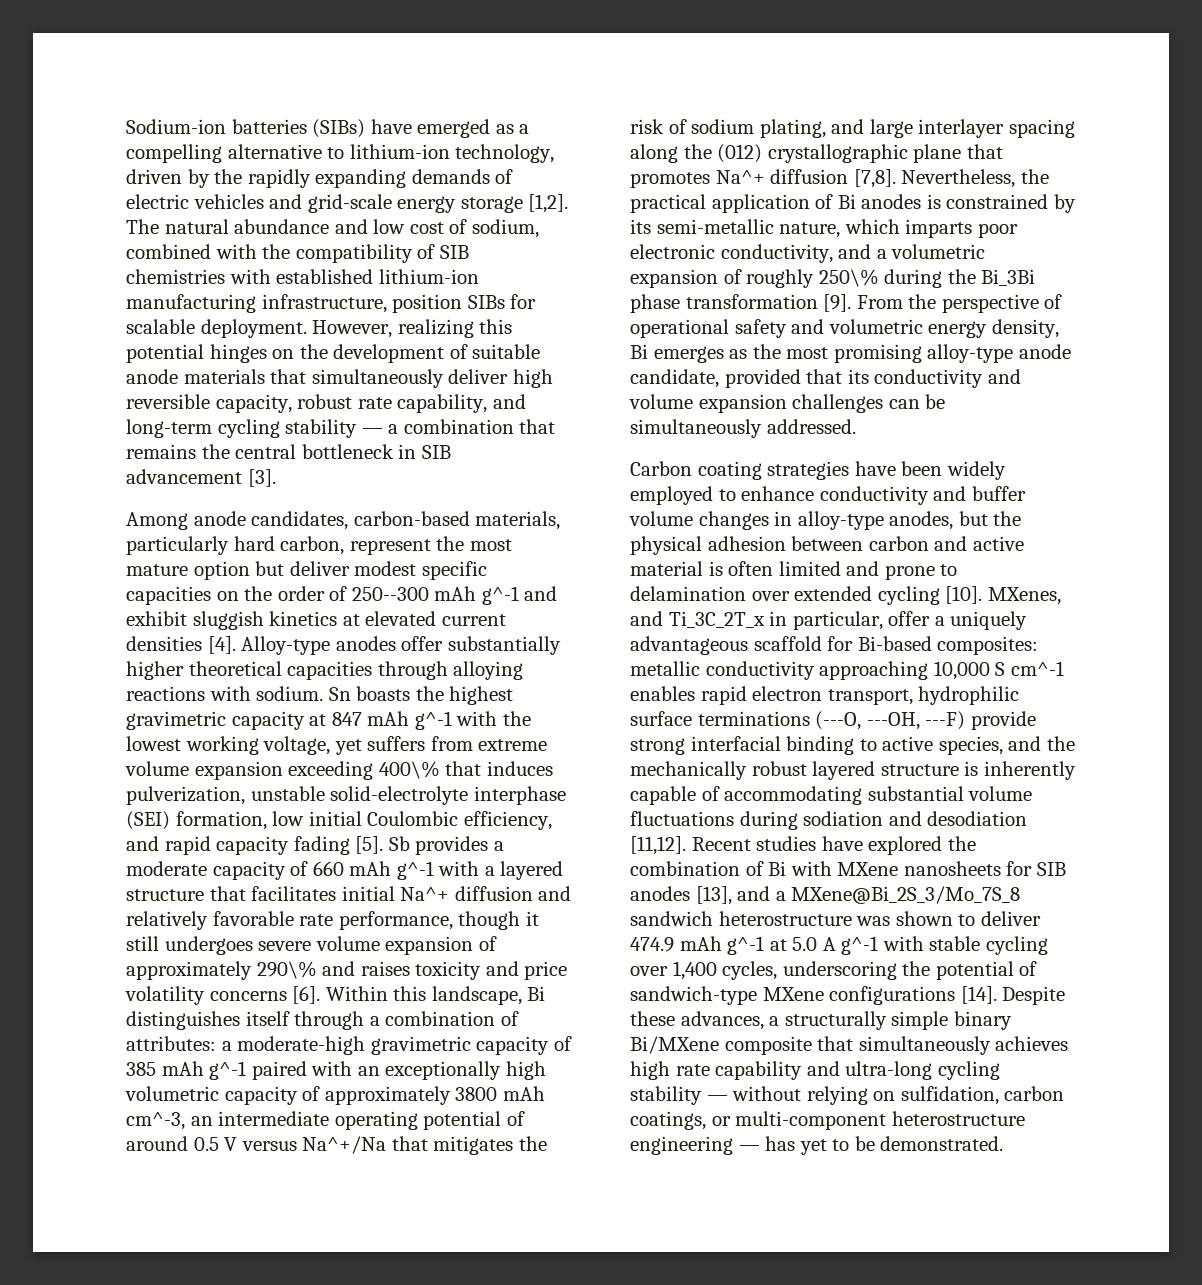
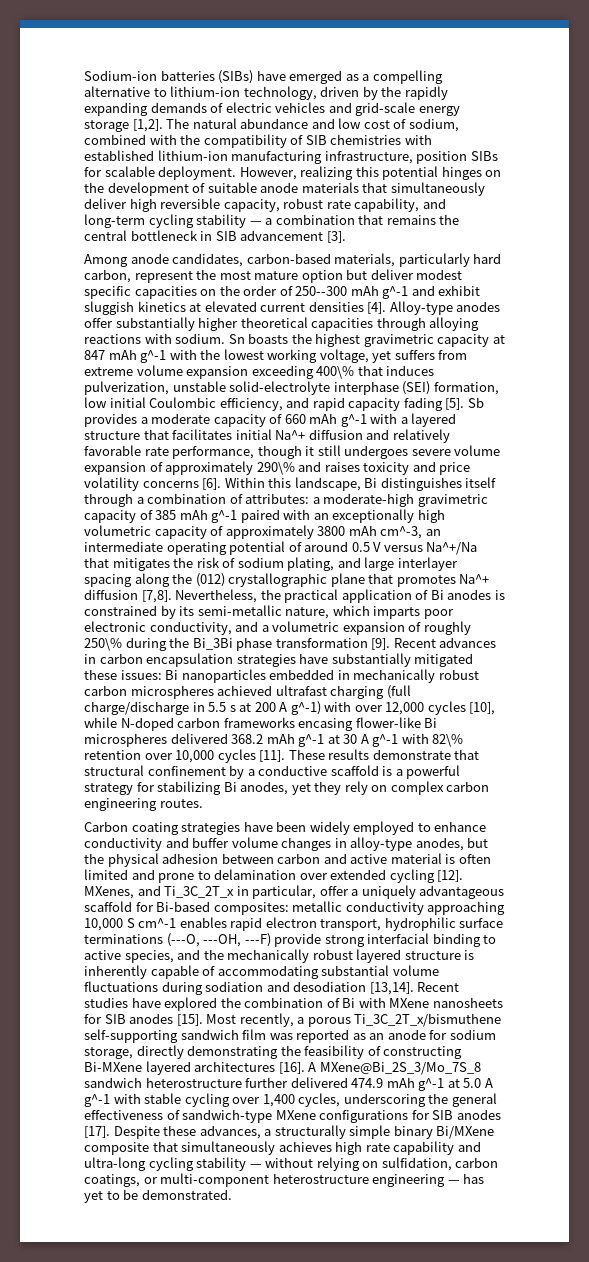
[856,294,1063,313] [630,319,1059,338] [630,344,1071,363] [630,369,1021,388] [629,394,946,413] [630,419,856,438] From the perspective of operational safety and volumetric energy density, Bi emerges as the most promising alloy-type anode candidate, provided that its conductivity and volume expansion challenges can be simultaneously addressed. -> [393,637,497,648] [84,653,474,667] [84,669,479,683] [84,685,411,699] [84,701,496,715] [84,717,438,731] [84,733,464,747] [84,749,480,763] [84,765,461,779] [84,781,490,795] [84,798,203,811] Recent advances in carbon encapsulation strategies have substantially mitigated these issues: Bi nanoparticles embedded in mechanically robust carbon microspheres achieved ultrafast charging (full charge/discharge in 5.5 s at 200 A g^-1) with over 12,000 cycles [10], while N-doped carbon frameworks encasing flower-like Bi microspheres delivered 368.2 mAh g^-1 at 30 A g^-1 with 82\% retention over 10,000 cycles [11]. These results demonstrate that structural confinement by a conductive scaffold is a powerful strategy for stabilizing Bi anodes, yet they rely on complex carbon engineering routes.
[945,586,983,604] [10]. -> [437,870,464,882] [12].
[630,836,686,855] [11,12]. -> [369,982,414,995] [13,14].
[695,886,1021,905] [630,911,1041,926] [13], and a MXene@Bi_2S_3/Mo_7S_8 sandwich heterostructure was shown to deliver -> [176,1013,502,1027] [84,1029,496,1043] [84,1045,463,1059] [84,1061,481,1075] [84,1077,348,1088] [15]. Most recently, a porous Ti_3C_2T_x/bismuthene self-supporting sandwich film was reported as an anode for sodium storage, directly demonstrating the feasibility of constructing Bi-MXene layered architectures [16]. A MXene@Bi_2S_3/Mo_7S_8 sandwich heterostructure further delivered
[935,961,1014,980] potential -> [451,1093,497,1107] [84,1110,163,1120] general effectiveness
[960,986,997,1004] [14]. -> [411,1109,501,1120] [84,1126,110,1138] for SIB anodes [17].

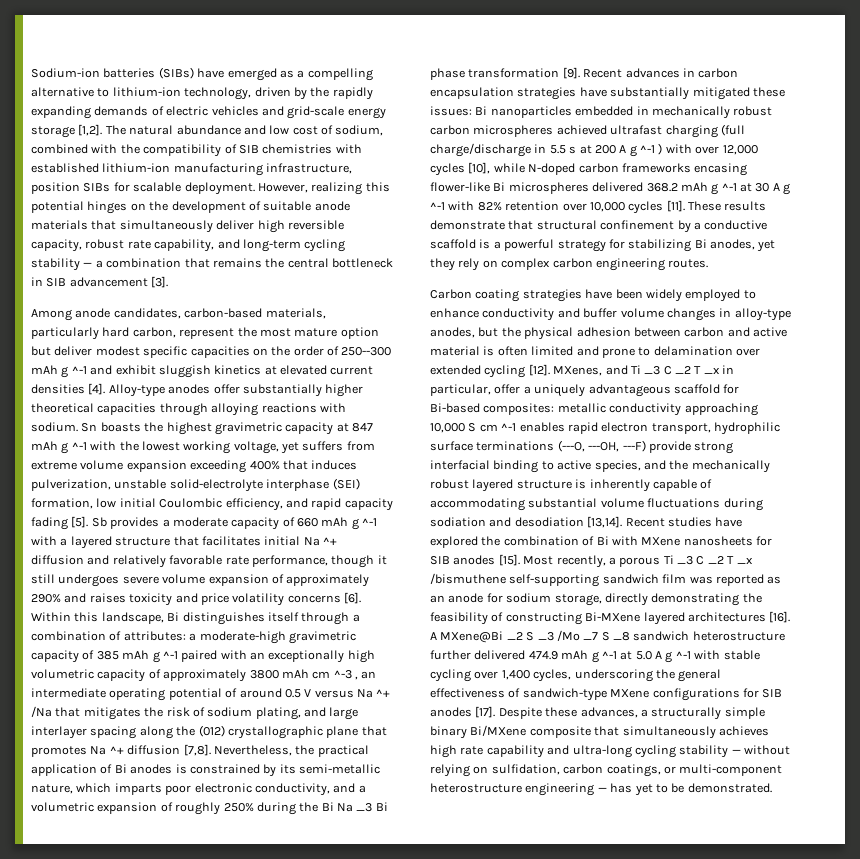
[382,286,409,299] g^-1 -> [61,366,87,378] g ^-1
[140,350,167,363] g^-1 -> [61,442,87,454] g ^-1
[316,366,355,379] 400\% -> [249,461,280,470] 400%
[340,414,367,427] g^-1 -> [351,518,378,530] g ^-1
[275,430,306,440] Na^+ -> [303,537,337,546] Na ^+
[256,462,295,475] 290\% -> [31,594,61,603] 290%
[211,510,238,523] g^-1 -> [152,651,178,663] g ^-1
[380,526,423,539] cm^-3, -> [312,670,358,680] cm ^-3 ,
[426,542,478,555] Na^+/Na -> [357,689,391,698] [31,706,52,717] Na ^+ /Na
[459,574,490,584] Na^+ -> [90,746,124,755] Na ^+
[84,638,122,651] 250\% -> [223,803,254,812] 250%
[192,638,233,650] Bi_3Bi -> [321,802,388,812] Bi Na _3 Bi
[290,701,321,715] g^-1) -> [629,143,663,157] g ^-1 )
[298,734,325,747] g^-1 -> [711,183,737,195] g ^-1
[372,733,464,747] g^-1 with 82\% -> [783,183,791,195] [430,201,502,211] g ^-1 with 82%
[164,886,235,898] Ti_3C_2T_x -> [630,365,720,375] Ti _3 C _2 T _x
[138,918,177,928] cm^-1 -> [479,423,517,432] cm ^-1
[354,1013,502,1027] Ti_3C_2T_x/bismuthene -> [663,555,753,565] [430,573,506,584] Ti _3 C _2 T _x /bismuthene
[319,1062,481,1075] MXene@Bi_2S_3/Mo_7S_8 -> [440,630,630,643] MXene@Bi _2 S _3 /Mo _7 S _8
[418,1078,445,1091] g^-1 -> [591,651,617,663] g ^-1
[84,1094,110,1107] g^-1 -> [665,651,691,663] g ^-1

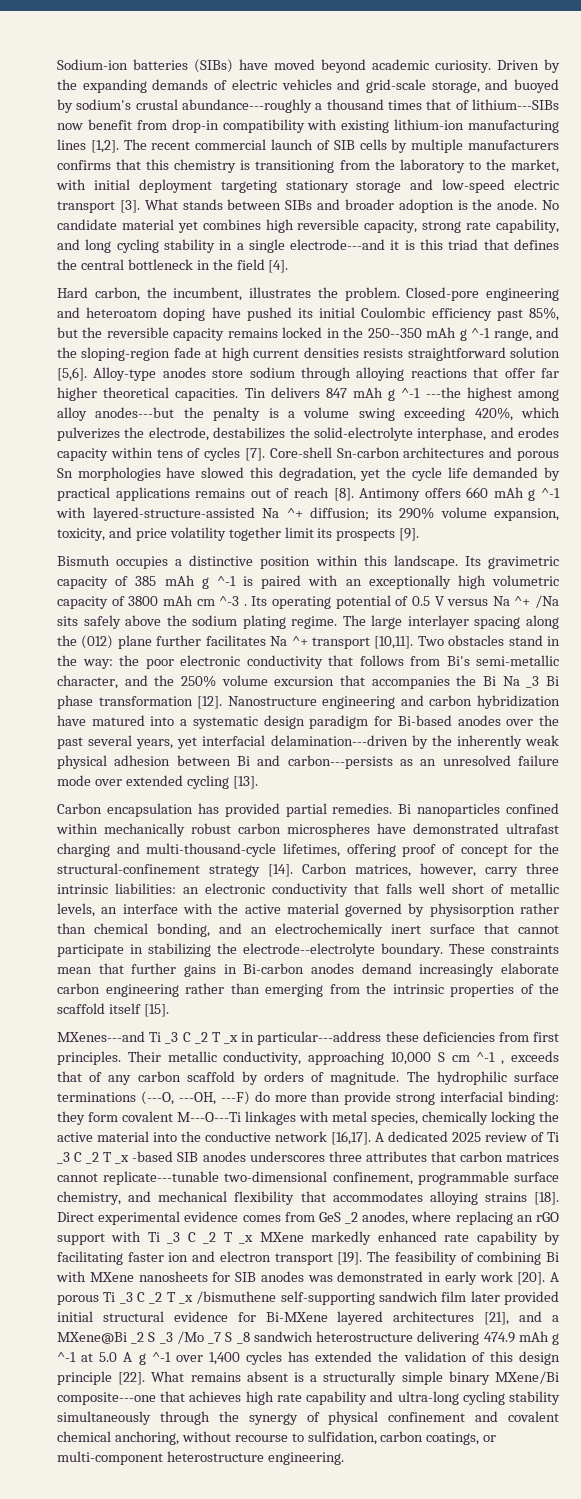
[227,68,373,81] [31,87,373,100] emerged as a compelling alternative to lithium-ion technology, driven by the rapidly -> [274,59,560,73] [57,79,77,90] moved beyond academic curiosity. Driven by the
[347,107,386,119] [31,124,384,138] [31,144,362,157] [31,163,353,176] [31,182,390,195] [31,201,350,214] [31,220,255,233] energy storage [1,2]. The natural abundance and low cost of sodium, combined with the compatibility of SIB chemistries with established lithium-ion manufacturing infrastructure, position SIBs for scalable deployment. However, realizing this potential hinges on the development of suitable anode materials that simultaneously deliver -> [431,79,559,93] [57,99,559,113] [57,119,559,133] [57,139,559,153] [57,159,559,173] [56,179,559,193] [57,199,559,213] [57,219,261,233] storage, and buoyed by sodium's crustal abundance---roughly a thousand times that of lithium---SIBs now benefit from drop-in compatibility with existing lithium-ion manufacturing lines [1,2]. The recent commercial launch of SIB cells by multiple manufacturers confirms that this chemistry is transitioning from the laboratory to the market, with initial deployment targeting stationary storage and low-speed electric transport [3]. What stands between SIBs and broader adoption is the anode. No candidate material yet combines
[85,239,125,249] robust -> [422,221,462,233] strong
[242,239,346,252] [31,258,393,271] [31,276,169,288] [31,308,326,321] [31,327,379,340] [31,346,392,358] [31,365,374,378] [31,383,364,397] [31,403,346,416] [31,422,373,435] [31,441,375,454] [31,460,358,473] [31,478,360,492] [31,498,393,511] [31,516,295,530] long-term cycling stability — a combination that remains the central bottleneck in SIB advancement [3]. // Among anode candidates, carbon-based materials, particularly hard carbon, represent the most mature option but deliver modest specific capacities on the order of 250--300 mAh g ^-1 and exhibit sluggish kinetics at elevated current densities [4]. Alloy-type anodes offer substantially higher theoretical capacities through alloying reactions with sodium. Sn boasts the highest gravimetric capacity at 847 mAh g ^-1 with the lowest working voltage, yet suffers from extreme volume expansion exceeding 400% that induces pulverization, unstable solid-electrolyte interphase (SEI) formation, low initial Coulombic efficiency, and rapid capacity fading [5]. Sb provides a moderate capacity of -> [85,239,560,253] [57,259,289,273] [57,287,559,301] [57,307,559,321] [57,327,559,341] [57,347,560,361] [57,367,559,381] [57,387,559,401] [57,407,560,421] [57,427,559,441] [57,447,559,461] [57,467,561,481] [57,487,461,501] long cycling stability in a single electrode---and it is this triad that defines the central bottleneck in the field [4]. // Hard carbon, the incumbent, illustrates the problem. Closed-pore engineering and heteroatom doping have pushed its initial Coulombic efficiency past 85%, but the reversible capacity remains locked in the 250--350 mAh g ^-1 range, and the sloping-region fade at high current densities resists straightforward solution [5,6]. Alloy-type anodes store sodium through alloying reactions that offer far higher theoretical capacities. Tin delivers 847 mAh g ^-1 ---the highest among alloy anodes---but the penalty is a volume swing exceeding 420%, which pulverizes the electrode, destabilizes the solid-electrolyte interphase, and erodes capacity within tens of cycles [7]. Core-shell Sn-carbon architectures and porous Sn morphologies have slowed this degradation, yet the cycle life demanded by practical applications remains out of reach [8]. Antimony offers
[60,536,337,549] [31,555,387,568] [31,574,370,587] [31,592,361,606] [31,612,360,625] [31,631,286,644] a layered structure that facilitates initial Na ^+ diffusion and relatively favorable rate performance, though it still undergoes severe volume expansion of approximately 290% and raises toxicity and price volatility concerns [6]. Within this landscape, Bi distinguishes itself through a combination of attributes: a moderate-high -> [92,507,559,521] [57,527,420,541] [57,555,481,569] layered-structure-assisted Na ^+ diffusion; its 290% volume expansion, toxicity, and price volatility together limit its prospects [9]. // Bismuth occupies a distinctive position within this landscape. Its
(178, 655) none -> [242,576,253,586] is
[163,669,247,682] approximately -> (125, 601) none
[355,671,377,680] [31,688,106,698] , an intermediate -> [243,596,268,606] . Its
[239,688,282,698] around -> (409, 601) none
[55,707,326,720] that mitigates the risk of sodium plating, and -> [57,615,366,629] sits safely above the sodium plating regime. The
[227,726,387,739] [31,744,369,757] [31,764,380,777] [31,783,366,796] [31,802,296,815] crystallographic plane that promotes Na ^+ diffusion [7,8]. Nevertheless, the practical application of Bi anodes is constrained by its semi-metallic nature, which imparts poor electronic conductivity, and a volumetric expansion of roughly 250% during -> [117,635,560,649] [57,655,559,669] [57,675,450,689] plane further facilitates Na ^+ transport [10,11]. Two obstacles stand in the way: the poor electronic conductivity that follows from Bi's semi-metallic character, and the 250% volume excursion that accompanies
[562,67,739,79] [430,87,785,100] [430,106,773,119] [430,124,745,138] [430,143,758,157] [430,162,748,176] [430,182,791,195] [430,200,767,214] [430,220,768,233] [430,239,776,252] [430,258,709,271] [430,289,756,302] [430,308,791,321] [430,327,787,340] [430,346,760,358] [430,364,628,378] [9]. Recent advances in carbon encapsulation strategies have substantially mitigated these issues: Bi nanoparticles embedded in mechanically robust carbon microspheres achieved ultrafast charging (full charge/discharge in 5.5 s at 200 A g ^-1 ) with over 12,000 cycles [10], while N-doped carbon frameworks encasing flower-like Bi microspheres delivered 368.2 mAh g ^-1 at 30 A g ^-1 with 82% retention over 10,000 cycles [11]. These results demonstrate that structural confinement by a conductive scaffold is a powerful strategy for stabilizing Bi anodes, yet they rely on complex carbon engineering routes. // Carbon coating strategies have been widely employed to enhance conductivity and buffer volume changes in alloy-type anodes, but the physical adhesion between carbon and active material is often limited and prone to delamination over extended cycling [12]. MXenes, and -> [197,695,560,709] [57,715,560,729] [57,735,559,749] [57,755,559,769] [57,775,258,789] [57,803,559,817] [56,823,559,837] [57,843,560,857] [57,863,559,877] [57,883,559,897] [57,903,560,917] [57,923,559,937] [57,943,559,957] [57,963,559,977] [57,983,559,997] [57,1003,169,1017] [57,1031,145,1042] [12]. Nanostructure engineering and carbon hybridization have matured into a systematic design paradigm for Bi-based anodes over the past several years, yet interfacial delamination---driven by the inherently weak physical adhesion between Bi and carbon---persists as an unresolved failure mode over extended cycling [13]. // Carbon encapsulation has provided partial remedies. Bi nanoparticles confined within mechanically robust carbon microspheres have demonstrated ultrafast charging and multi-thousand-cycle lifetimes, offering proof of concept for the structural-confinement strategy [14]. Carbon matrices, however, carry three intrinsic liabilities: an electronic conductivity that falls well short of metallic levels, an interface with the active material governed by physisorption rather than chemical bonding, and an electrochemically inert surface that cannot participate in stabilizing the electrode--electrolyte boundary. These constraints mean that further gains in Bi-carbon anodes demand increasingly elaborate carbon engineering rather than emerging from the intrinsic properties of the scaffold itself [15]. // MXenes---and
[430,384,740,397] [430,403,682,416] particular, offer a uniquely advantageous scaffold for Bi-based composites: metallic conductivity -> [257,1031,559,1045] [57,1051,302,1065] particular---address these deficiencies from first principles. Their metallic conductivity,
[519,422,711,434] enables rapid electron transport, -> [501,1051,559,1065] [57,1071,430,1085] , exceeds that of any carbon scaffold by orders of magnitude. The
[648,441,734,454] [430,460,770,473] [430,479,713,492] [430,498,763,511] [430,516,743,528] [430,536,595,548] provide strong interfacial binding to active species, and the mechanically robust layered structure is inherently capable of accommodating substantial volume fluctuations during sodiation and desodiation [13,14]. Recent studies have explored the combination of -> [254,1091,559,1105] [57,1111,559,1125] [57,1131,559,1145] [57,1151,560,1164] [57,1171,559,1185] [57,1191,559,1205] [57,1211,559,1225] [57,1231,560,1245] [57,1251,542,1265] do more than provide strong interfacial binding: they form covalent M---O---Ti linkages with metal species, chemically locking the active material into the conductive network [16,17]. A dedicated 2025 review of Ti _3 C _2 T _x -based SIB anodes underscores three attributes that carbon matrices cannot replicate---tunable two-dimensional confinement, programmable surface chemistry, and mechanical flexibility that accommodates alloying strains [18]. Direct experimental evidence comes from GeS _2 anodes, where replacing an rGO support with Ti _3 C _2 T _x MXene markedly enhanced rate capability by facilitating faster ion and electron transport [19]. The feasibility of combining
[498,554,616,568] [15]. Most recently, a -> [307,1271,559,1285] was demonstrated in early work [20]. A
[689,574,782,586] [430,593,762,606] [430,611,791,625] [430,632,437,640] was reported as an anode for sodium storage, directly demonstrating the feasibility of constructing Bi-MXene layered architectures [16]. A -> [470,1291,559,1305] [57,1311,560,1325] later provided initial structural evidence for Bi-MXene layered architectures [21], and a
[430,650,526,660] further delivered -> [417,1331,480,1345] delivering
[694,650,760,660] [430,669,722,682] [430,688,783,701] [430,706,765,720] [430,725,716,739] with stable cycling over 1,400 cycles, underscoring the general effectiveness of sandwich-type MXene configurations for SIB anodes [17]. Despite these advances, a structurally simple binary Bi/MXene composite that simultaneously -> [175,1351,560,1365] [57,1371,559,1385] [57,1391,186,1405] over 1,400 cycles has extended the validation of this design principle [22]. What remains absent is a structurally simple binary MXene/Bi composite---one that
[731,745,790,755] [430,764,489,777] — without relying on -> [57,1411,559,1425] [57,1431,304,1445] simultaneously through the synergy of physical confinement and covalent chemical anchoring, without recourse to
[525,783,772,796] engineering — has yet to be demonstrated. -> [267,1452,344,1465] engineering.

